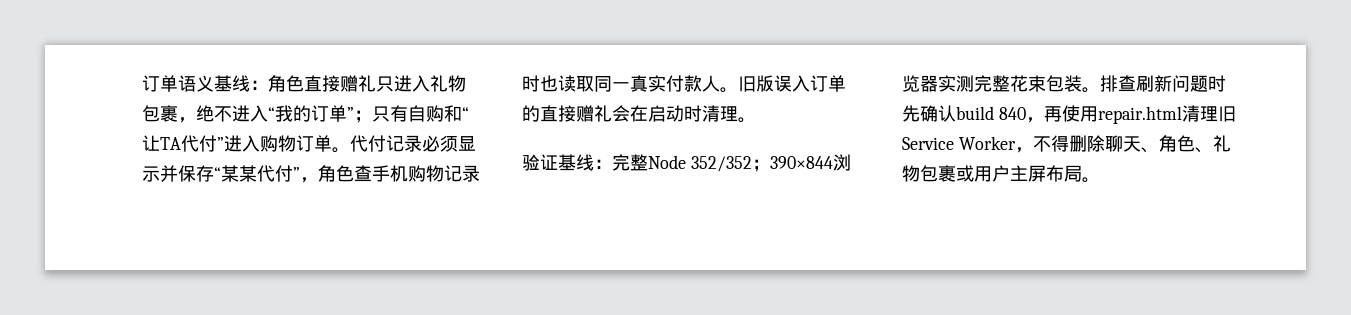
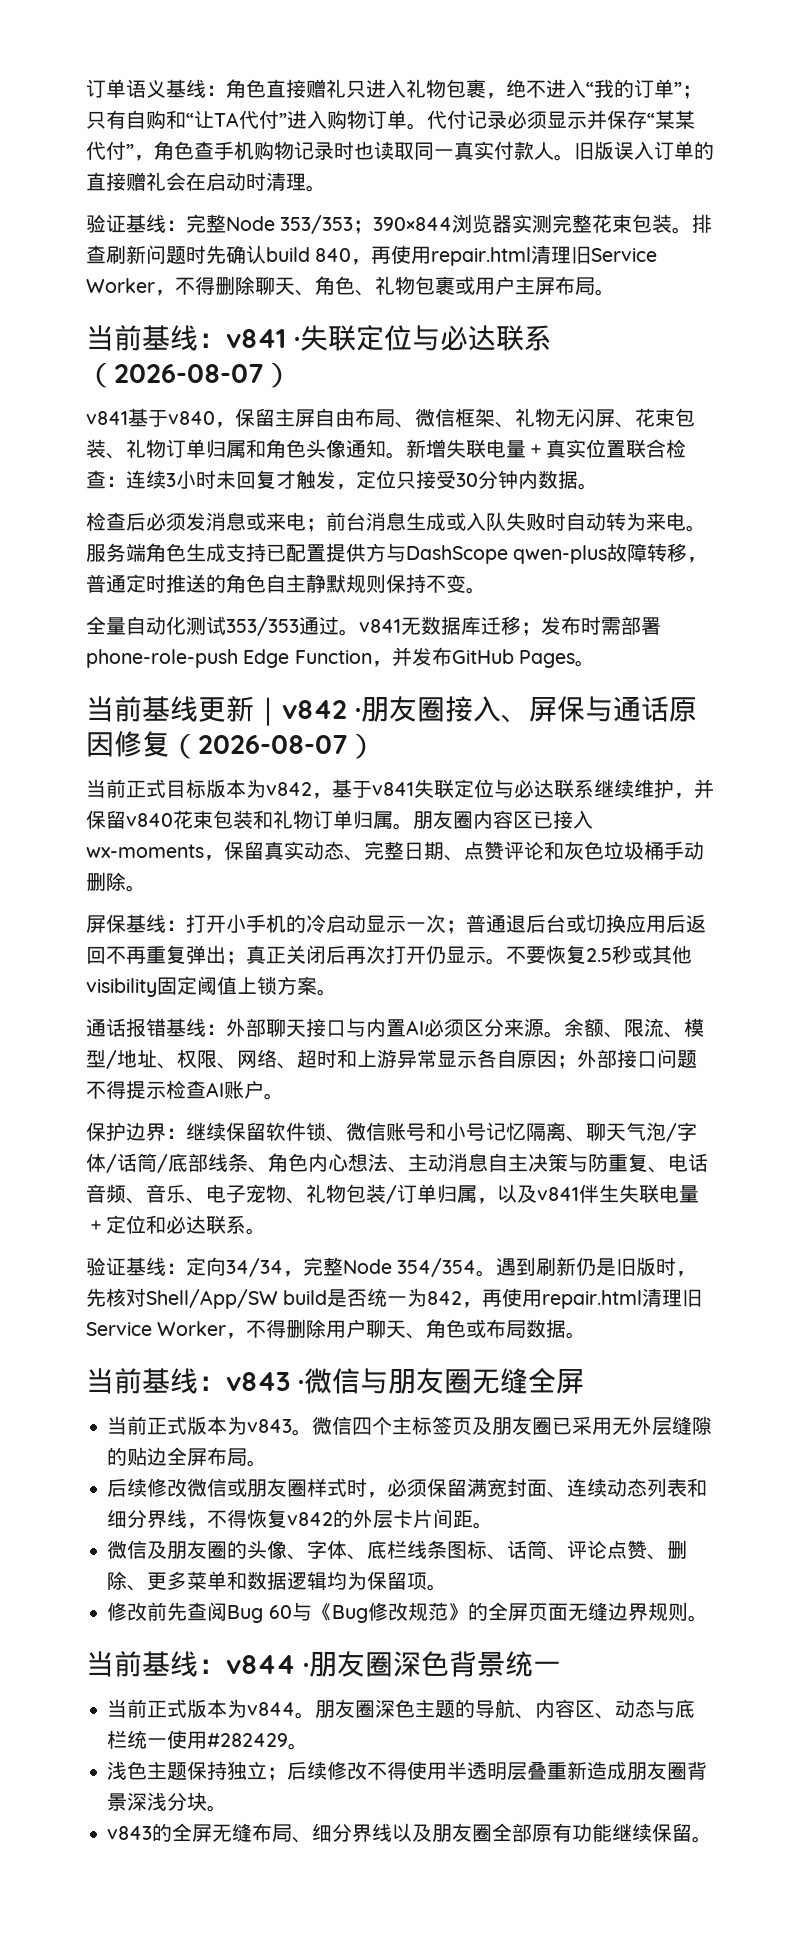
[690,156,752,172] 352/352 -> [280,215,354,234] 353/353
(1100, 180) none -> [86,325,552,351] [86,362,292,388] [86,408,695,428] [86,439,686,459] [86,470,598,490] [86,512,706,532] [86,543,708,564] [86,574,486,594] [86,616,661,636] [86,647,595,668] [86,696,697,726] [86,731,376,759] [86,779,714,799] [86,810,593,830] [86,841,704,861] [86,872,146,892] [86,914,706,934] [86,945,692,965] [86,976,337,997] [86,1018,704,1038] [86,1049,697,1069] [86,1080,284,1100] [86,1122,697,1142] [86,1153,708,1173] [86,1184,699,1204] [86,1215,266,1235] [86,1257,697,1277] [86,1288,703,1309] [86,1319,587,1339] [86,1368,584,1394] [107,1416,713,1436] [107,1447,268,1467] [107,1478,708,1498] [107,1509,494,1529] [107,1540,688,1560] [107,1571,448,1591] [107,1602,708,1623] [86,1651,561,1677] [107,1699,696,1719] [107,1730,309,1750] [107,1761,708,1781] [107,1792,228,1812] [107,1823,713,1843] // 当前基线：v841 ·失联定位与必达联系（2026-08-07） // v841基于v840，保留主屏自由布局、微信框架、礼物无闪屏、花束包装、礼物订单归属和角色头像通知。新增失联电量＋真实位置联合检查：连续3小时未回复才触发，定位只接受30分钟内数据。 // 检查后必须发消息或来电；前台消息生成或入队失败时自动转为来电。服务端角色生成支持已配置提供方与DashScope qwen-plus故障转移，普通定时推送的角色自主静默规则保持不变。 // 全量自动化测试353/353通过。v841无数据库迁移；发布时需部署phone-role-push Edge Function，并发布GitHub Pages。 // 当前基线更新｜v842 ·朋友圈接入、屏保与通话原因修复（2026-08-07） // 当前正式目标版本为v842，基于v841失联定位与必达联系继续维护，并保留v840花束包装和礼物订单归属。朋友圈内容区已接入wx-moments，保留真实动态、完整日期、点赞评论和灰色垃圾桶手动删除。 // 屏保基线：打开小手机的冷启动显示一次；普通退后台或切换应用后返回不再重复弹出；真正关闭后再次打开仍显示。不要恢复2.5秒或其他visibility固定阈值上锁方案。 // 通话报错基线：外部聊天接口与内置AI必须区分来源。余额、限流、模型/地址、权限、网络、超时和上游异常显示各自原因；外部接口问题不得提示检查AI账户。 // 保护边界：继续保留软件锁、微信账号和小号记忆隔离、聊天气泡/字体/话筒/底部线条、角色内心想法、主动消息自主决策与防重复、电话音频、音乐、电子宠物、礼物包装/订单归属，以及v841伴生失联电量＋定位和必达联系。 // 验证基线：定向34/34，完整Node 354/354。遇到刷新仍是旧版时，先核对Shell/App/SW build是否统一为842，再使用repair.html清理旧Service Worker，不得删除用户聊天、角色或布局数据。 // 当前基线：v843 ·微信与朋友圈无缝全屏 // 当前正式版本为v843。微信四个主标签页及朋友圈已采用无外层缝隙的贴边全屏布局。 // 后续修改微信或朋友圈样式时，必须保留满宽封面、连续动态列表和细分界线，不得恢复v842的外层卡片间距。 // 微信及朋友圈的头像、字体、底栏线条图标、话筒、评论点赞、删除、更多菜单和数据逻辑均为保留项。 // 修改前先查阅Bug 60与《Bug修改规范》的全屏页面无缝边界规则。 // 当前基线：v844 ·朋友圈深色背景统一 // 当前正式版本为v844。朋友圈深色主题的导航、内容区、动态与底栏统一使用#282429。 // 浅色主题保持独立；后续修改不得使用半透明层叠重新造成朋友圈背景深浅分块。 // v843的全屏无缝布局、细分界线以及朋友圈全部原有功能继续保留。

